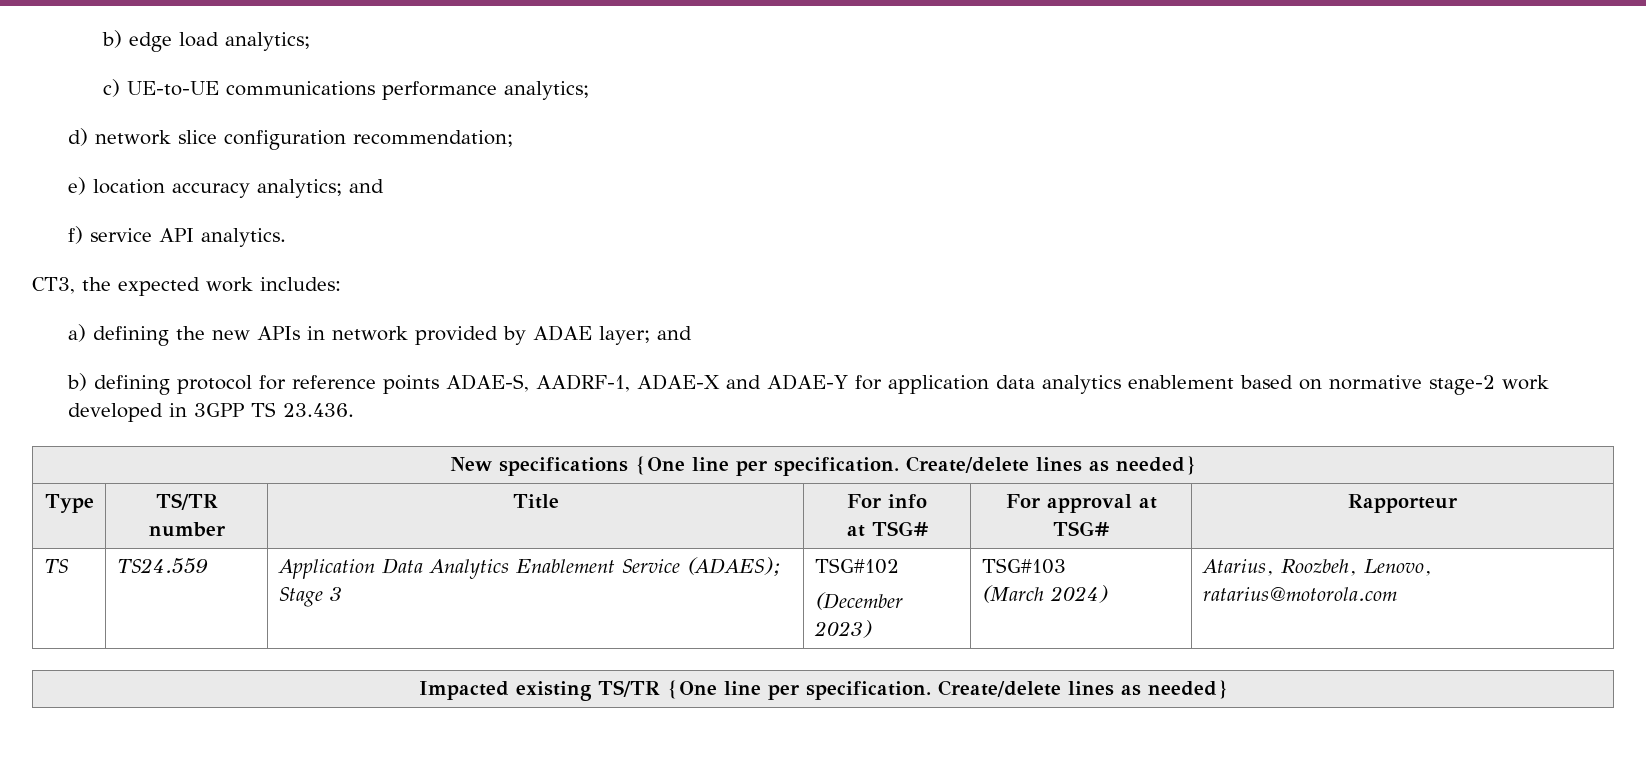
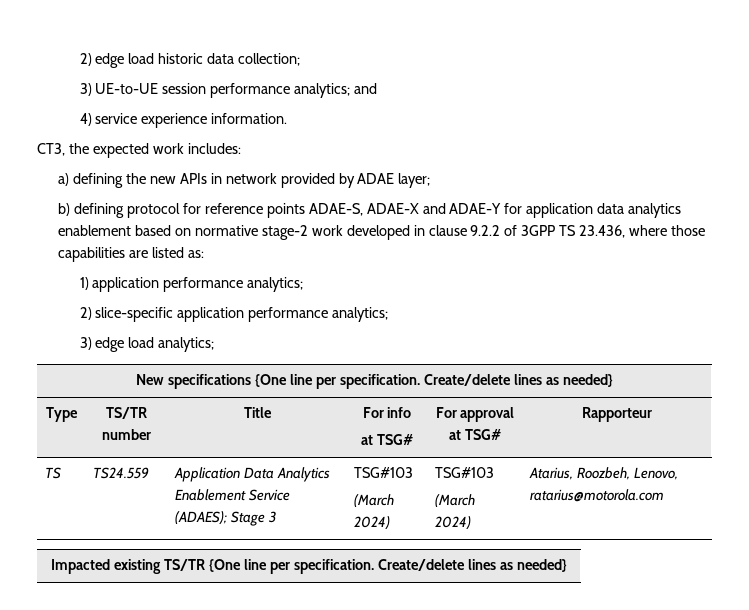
[102,30,311,52] [103,79,590,100] [67,128,513,150] [67,177,384,198] [67,226,286,247] b) edge load analytics; // c) UE-to-UE communications performance analytics; // d) network slice configuration recommendation; // e) location accuracy analytics; and // f) service API analytics. -> [79,53,301,68] [79,83,378,98] [79,113,288,128] 2) edge load historic data collection; // 3) UE-to-UE session performance analytics; and // 4) service experience information.
[656,326,692,340] and -> (431, 180) none
[535,374,630,392] AADRF-1, -> (363, 209) none
[193,402,354,417] 3GPP TS 23.436. -> [428,225,705,238] [58,247,204,262] [79,277,304,292] [79,307,389,322] [79,337,215,352] clause 9.2.2 of 3GPP TS 23.436, where those capabilities are listed as: // 1) application performance analytics; // 2) slice-specific application performance analytics; // 3) edge load analytics;
[814,558,899,574] [814,592,903,610] [813,620,872,638] TSG#102 // (December 2023) -> [354,467,414,478] [354,494,395,507] [354,516,391,529] TSG#103 // (March 2024)

